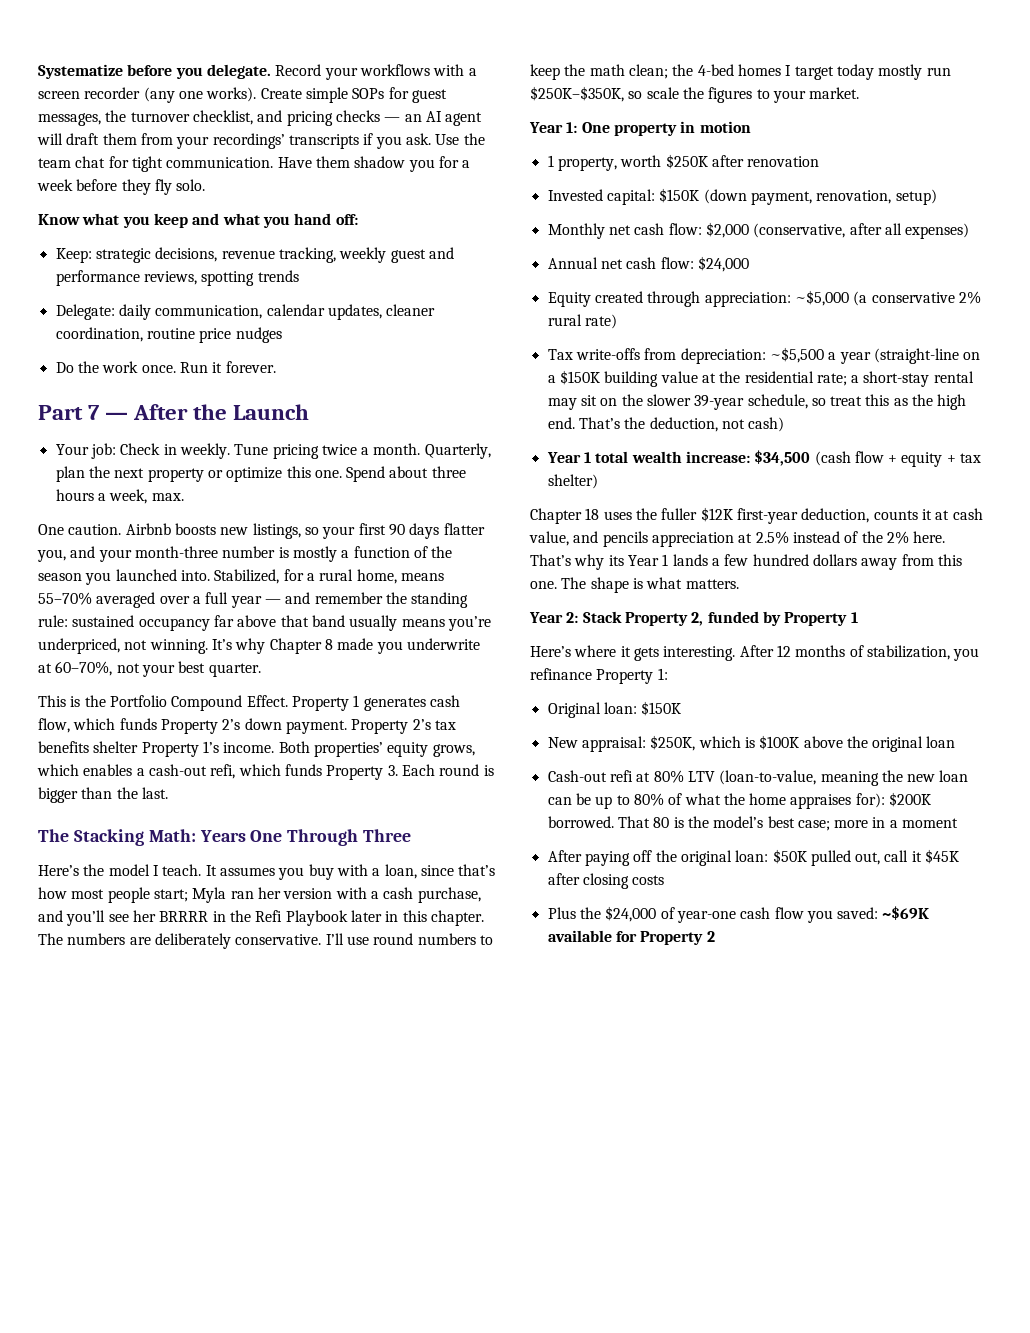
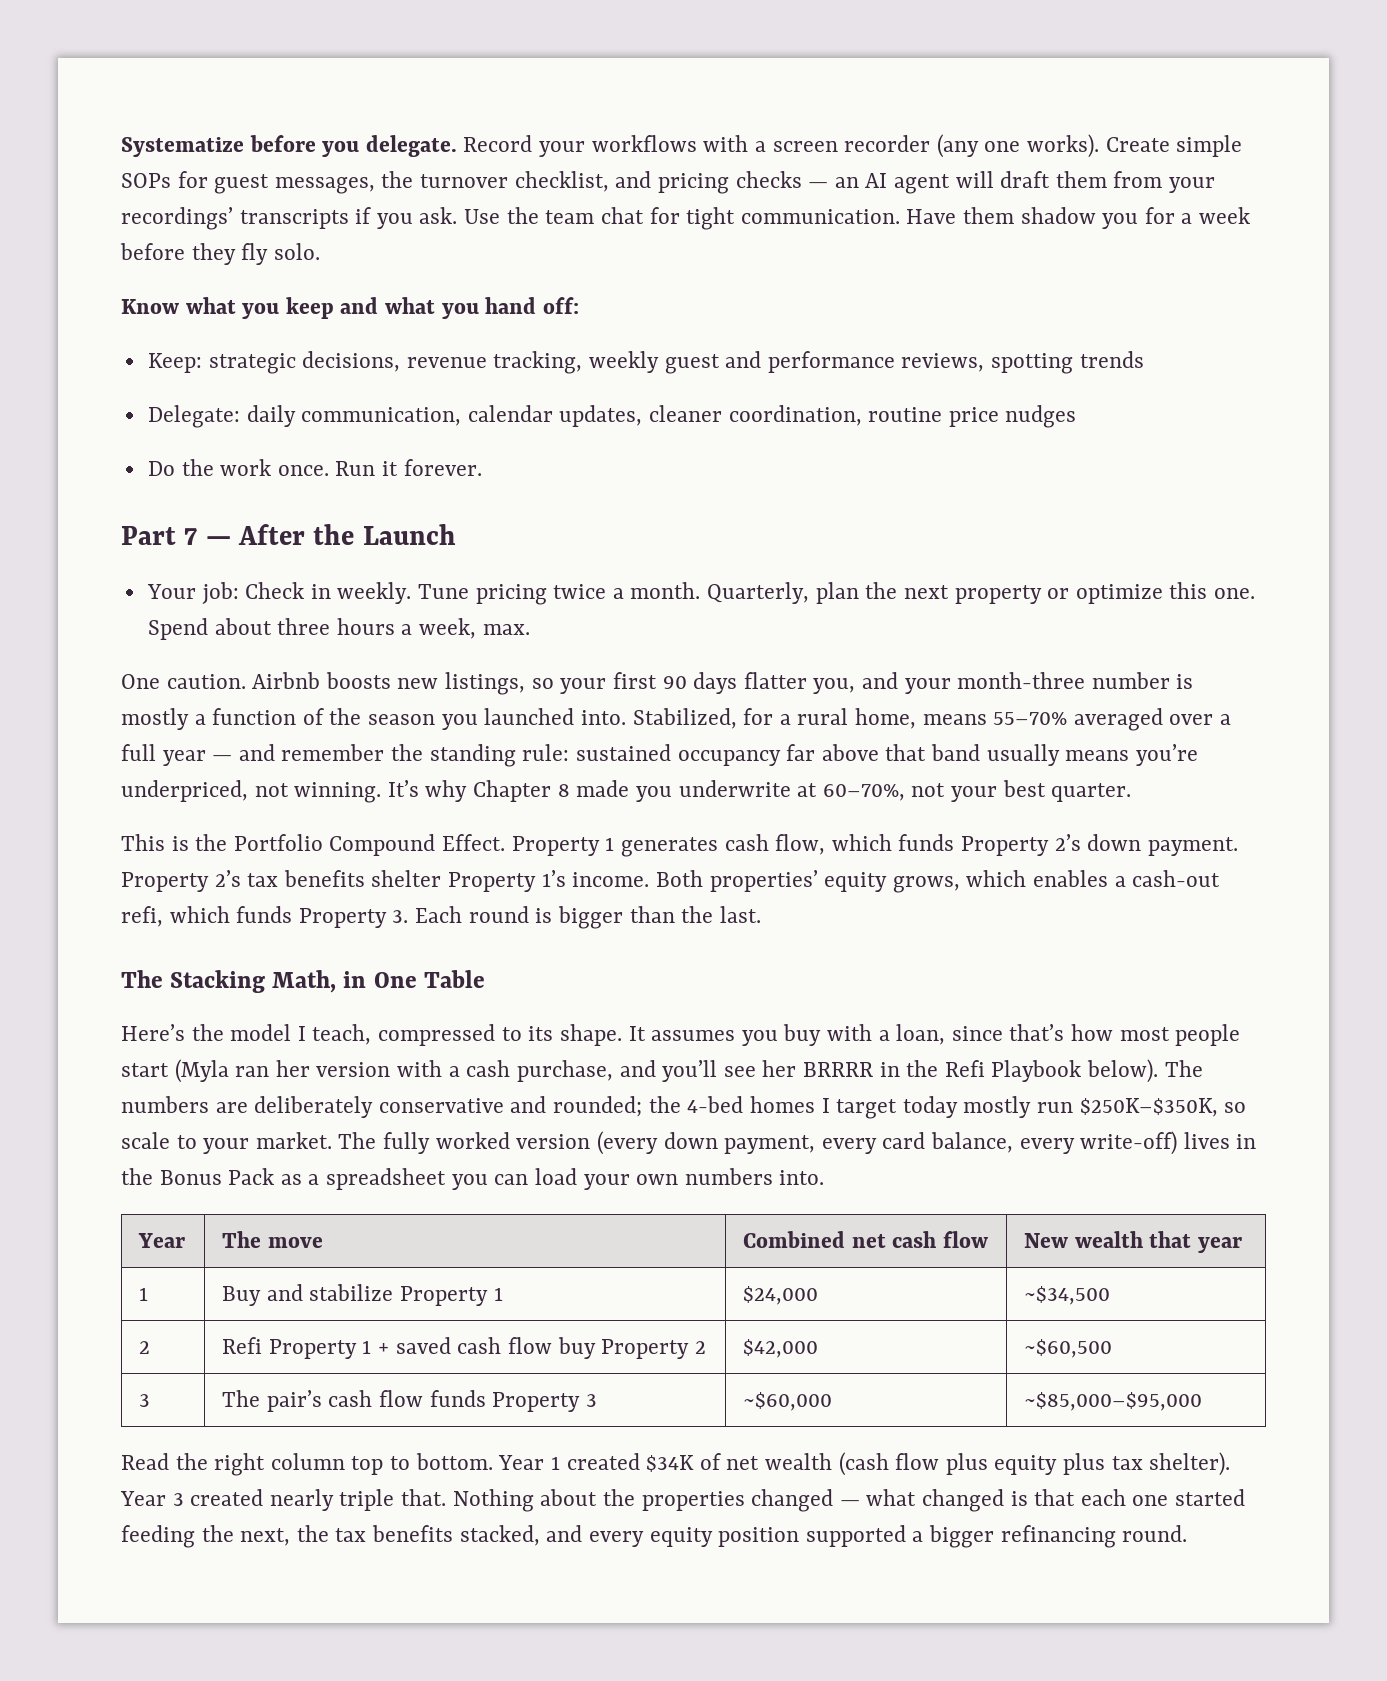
[148,829,412,846] Math: Years One Through Three -> [272,970,485,993] Math, in One Table
[162,864,202,876] teach. -> [312,1024,622,1046] teach, compressed to its shape.
[153,887,227,903] start; Myla -> [121,1059,229,1083] start (Myla
[350,910,484,926] [38,933,493,949] [530,64,668,80] later in this chapter. The numbers are deliberately conservative. I’ll use round numbers to keep the math clean; -> [1087,1059,1203,1083] [121,1096,643,1118] below). The numbers are deliberately conservative and rounded;
[682,87,753,103] the figures -> (170, 1140) none
[529,121,751,136] [547,154,820,171] [547,188,937,205] [547,222,970,239] [547,256,749,272] [547,290,981,307] [547,314,617,329] [547,347,981,364] [547,370,974,387] [547,394,967,410] [547,417,785,432] [546,450,982,467] [547,474,598,489] [530,507,983,524] [529,531,946,547] [530,554,962,570] [530,577,739,593] [529,611,858,626] [530,645,980,661] [530,668,668,684] [547,701,682,718] [547,735,956,752] [547,770,969,786] [547,792,932,809] [547,816,959,831] [547,849,960,866] [547,873,665,889] [547,906,930,923] [547,930,715,945] // Year 1: One property in motion // 1 property, worth $250K after renovation // Invested capital: $150K (down payment, renovation, setup) // Monthly net cash flow: $2,000 (conservative, after all expenses) // Annual net cash flow: $24,000 // Equity created through appreciation: ~$5,000 (a conservative 2% rural rate) // Tax write-offs from depreciation: ~$5,500 a year (straight-line on a $150K building value at the residential rate; a short-stay rental may sit on the slower 39-year schedule, so treat this as the high end. That’s the deduction, not cash) // Year 1 total wealth increase: $34,500 (cash flow + equity + tax shelter) // Chapter 18 uses the fuller $12K first-year deduction, counts it at cash value, and pencils appreciation at 2.5% instead of the 2% here. That’s why its Year 1 lands a few hundred dollars away from this one. The shape is what matters. // Year 2: Stack Property 2, funded by Property 1 // Here’s where it gets interesting. After 12 months of stabilization, you refinance Property 1: // Original loan: $150K // New appraisal: $250K, which is $100K above the original loan // Cash-out refi at 80% LTV (loan-to-value, meaning the new loan can be up to 80% of what the home appraises for): $200K borrowed. That 80 is the model’s best case; more in a moment // After paying off the original loan: $50K pulled out, call it $45K after closing costs // Plus the $24,000 of year-one cash flow you saved: ~$69K available for Property 2 -> [338,1131,1257,1155] [121,1168,825,1190] [138,1233,186,1248] [222,1231,323,1248] [743,1231,989,1248] [1024,1231,1243,1253] [139,1287,149,1301] [222,1284,503,1306] [743,1286,819,1305] [1024,1286,1111,1305] [139,1341,151,1354] [222,1337,706,1359] [743,1339,819,1358] [1024,1339,1113,1358] [139,1394,151,1407] [222,1390,597,1412] [743,1392,833,1411] [1024,1392,1203,1411] [121,1452,1231,1476] [120,1489,1246,1512] [121,1525,1188,1548] The fully worked version (every down payment, every card balance, every write-off) lives in the Bonus Pack as a spreadsheet you can load your own numbers into. // Year | The move | Combined net cash flow | New wealth that year // 1 | Buy and stabilize Property 1 | $24,000 | ~$34,500 // 2 | Refi Property 1 + saved cash flow buy Property 2 | $42,000 | ~$60,500 // 3 | The pair’s cash flow funds Property 3 | ~$60,000 | ~$85,000–$95,000 // Read the right column top to bottom. Year 1 created $34K of net wealth (cash flow plus equity plus tax shelter). Year 3 created nearly triple that. Nothing about the properties changed — what changed is that each one started feeding the next, the tax benefits stacked, and every equity position supported a bigger refinancing round.

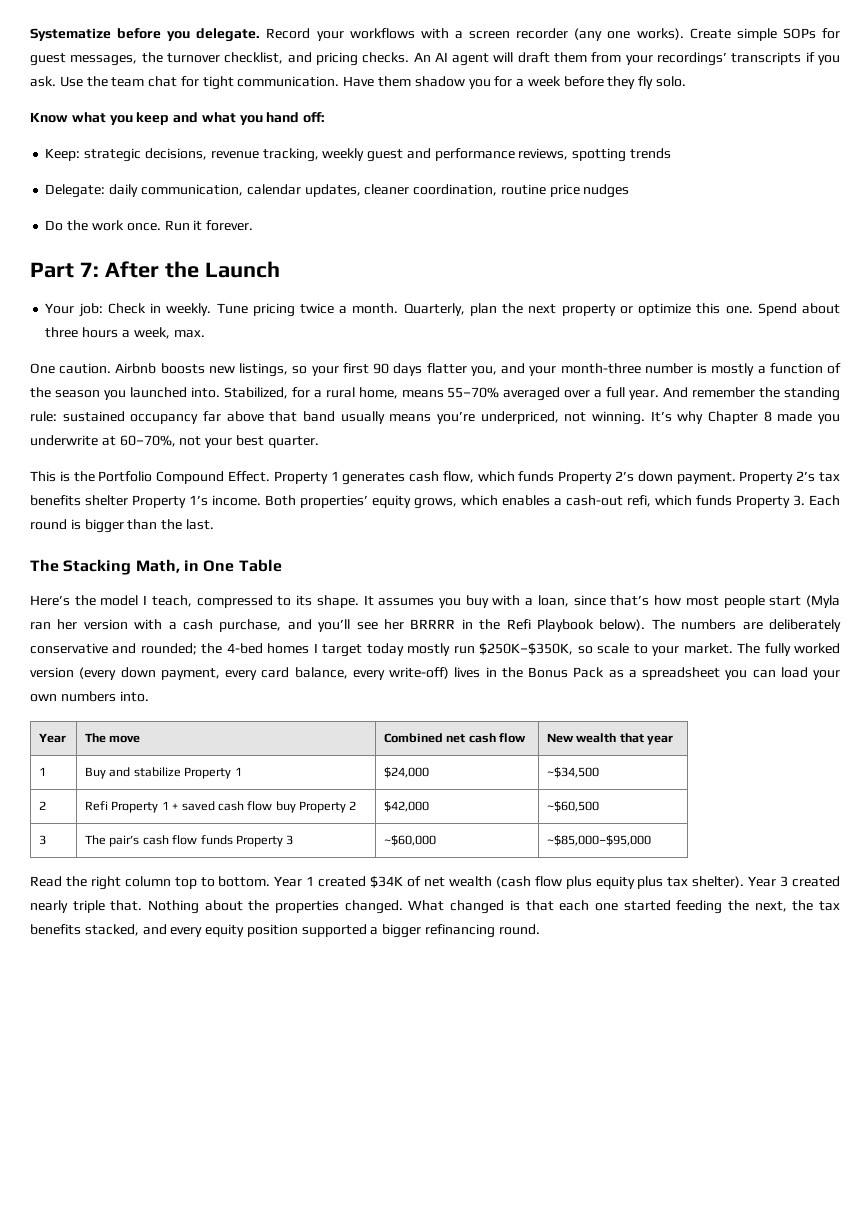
[735,171,859,188] checks — an -> [362,52,431,63] checks. An
[184,528,231,545] 7 — -> [79,262,99,277] 7:
[162,744,275,766] year — and -> [629,387,689,400] year. And
[751,1489,917,1512] changed — what -> [344,900,445,914] changed. What

